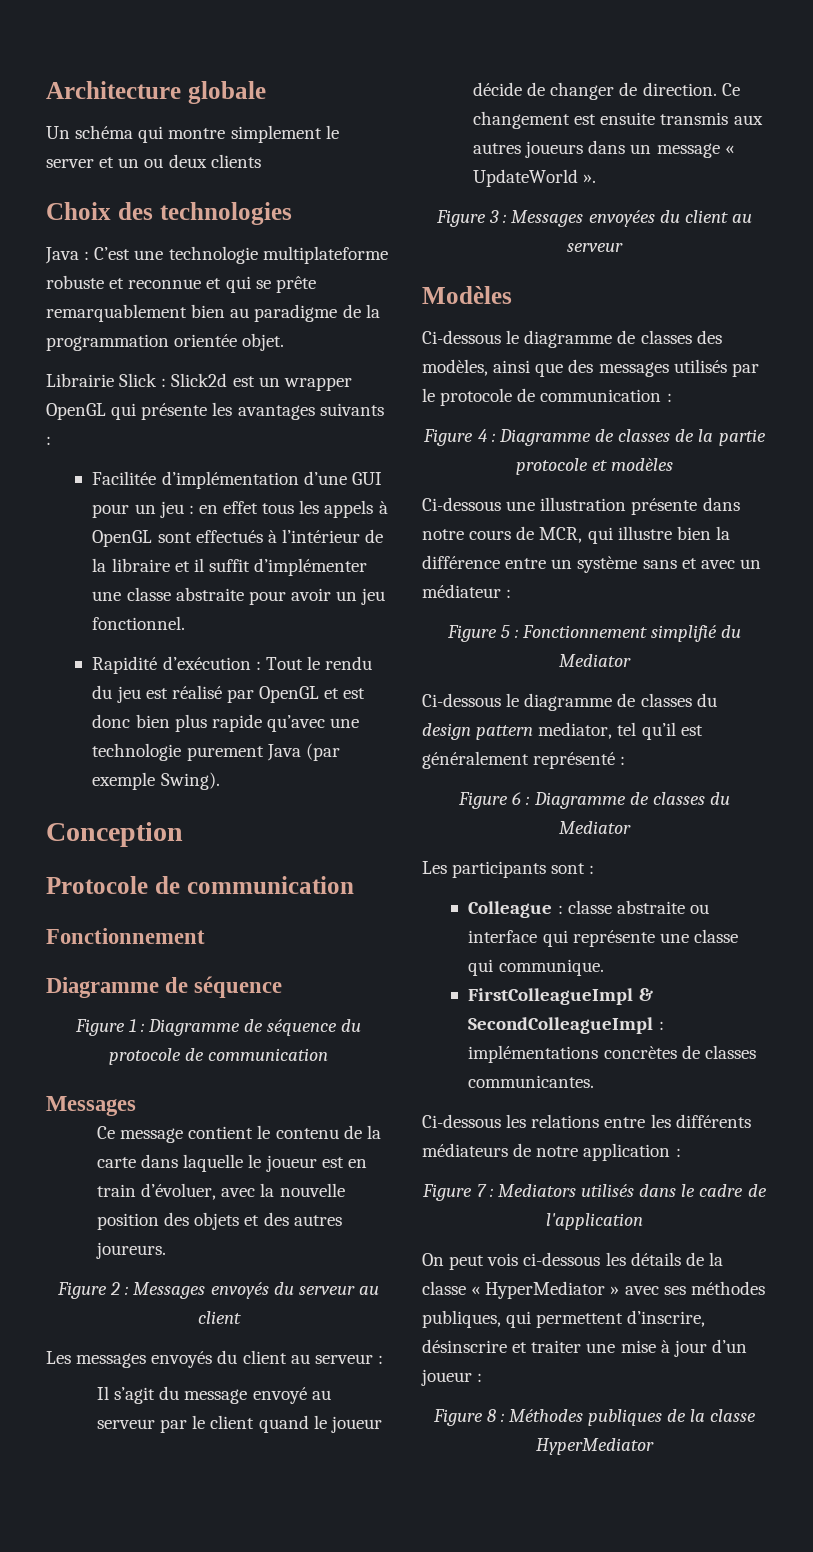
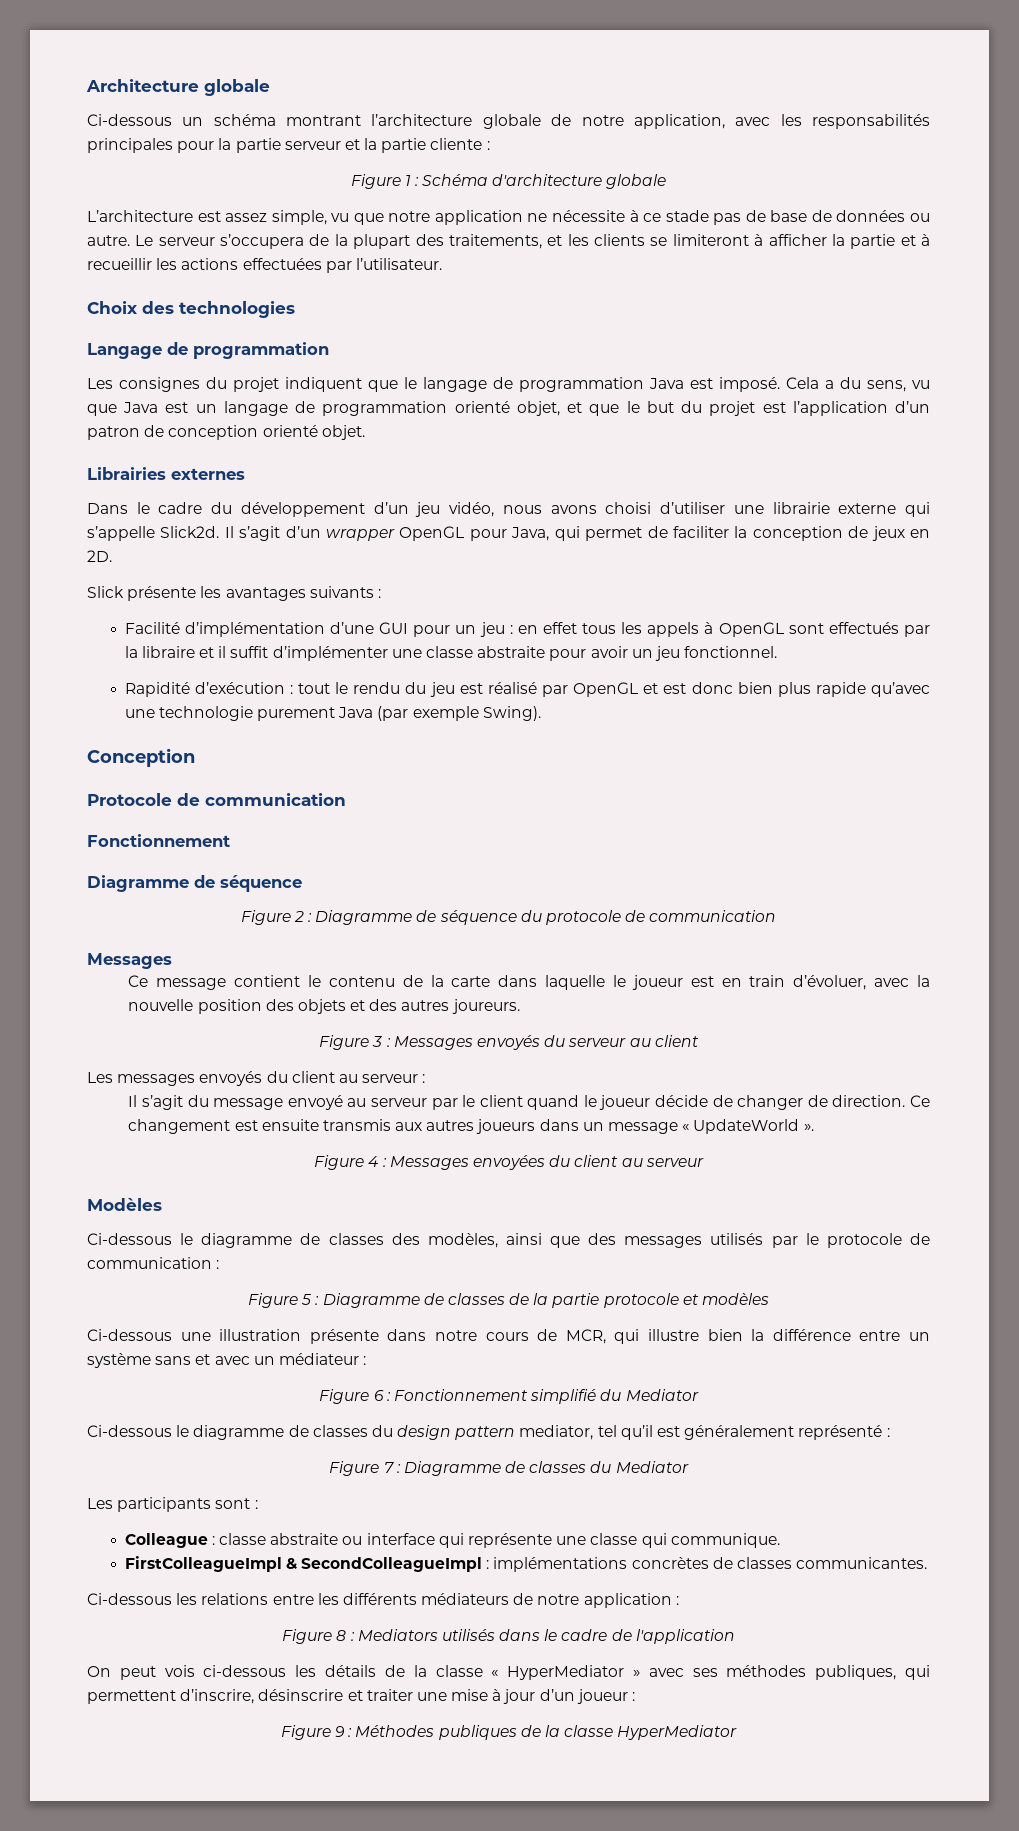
[46,125,339,143] [46,154,261,168] [46,202,292,225] [45,246,388,264] [46,275,316,293] [46,304,380,322] [46,333,285,351] [46,373,352,391] [46,403,137,420] Un schéma qui montre simplement le server et un ou deux clients // Choix des technologies // Java : C’est une technologie multiplateforme robuste et reconnue et qui se prête remarquablement bien au paradigme de la programmation orientée objet. // Librairie Slick : Slick2d est un wrapper OpenGL qui -> [87,114,930,129] [87,138,490,153] [350,174,667,189] [87,210,930,225] [87,234,930,249] [87,258,442,273] [87,301,295,318] [87,342,329,359] [87,377,930,392] [87,401,931,416] [87,425,365,440] [87,467,245,480] [87,502,931,517] [87,526,930,541] [87,550,112,562] [87,586,124,598] Ci-dessous un schéma montrant l’architecture globale de notre application, avec les responsabilités principales pour la partie serveur et la partie cliente : // Figure 1 : Schéma d'architecture globale // L’architecture est assez simple, vu que notre application ne nécessite à ce stade pas de base de données ou autre. Le serveur s’occupera de la plupart des traitements, et les clients se limiteront à afficher la partie et à recueillir les actions effectuées par l’utilisateur. // Choix des technologies // Langage de programmation // Les consignes du projet indiquent que le langage de programmation Java est imposé. Cela a du sens, vu que Java est un langage de programmation orienté objet, et que le but du projet est l’application d’un patron de conception orienté objet. // Librairies externes // Dans le cadre du développement d’un jeu vidéo, nous avons choisi d’utiliser une librairie externe qui s’appelle Slick2d. Il s’agit d’un wrapper OpenGL pour Java, qui permet de faciliter la conception de jeux en 2D. // Slick
[92,471,157,485] Facilitée -> [124,622,180,634] Facilité
[267,529,384,543] à l’intérieur de -> [903,625,930,637] par
[265,657,303,670] Tout -> [298,683,331,694] tout
[128,1019,136,1032] 1 -> [293,911,304,922] 2
[110,1282,121,1295] 2 -> [372,1036,383,1047] 3
[489,210,500,223] 3 -> [368,1156,379,1167] 4
[477,429,487,442] 4 -> [301,1294,312,1305] 5
[500,625,510,638] 5 -> [373,1390,384,1401] 6
[512,792,522,805] 6 -> [383,1462,394,1473] 7
[476,1184,487,1197] 7 -> [336,1630,347,1641] 8
[486,1409,496,1422] 8 -> [334,1726,345,1737] 9

